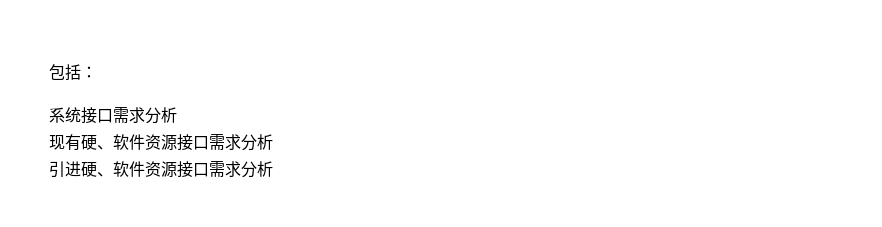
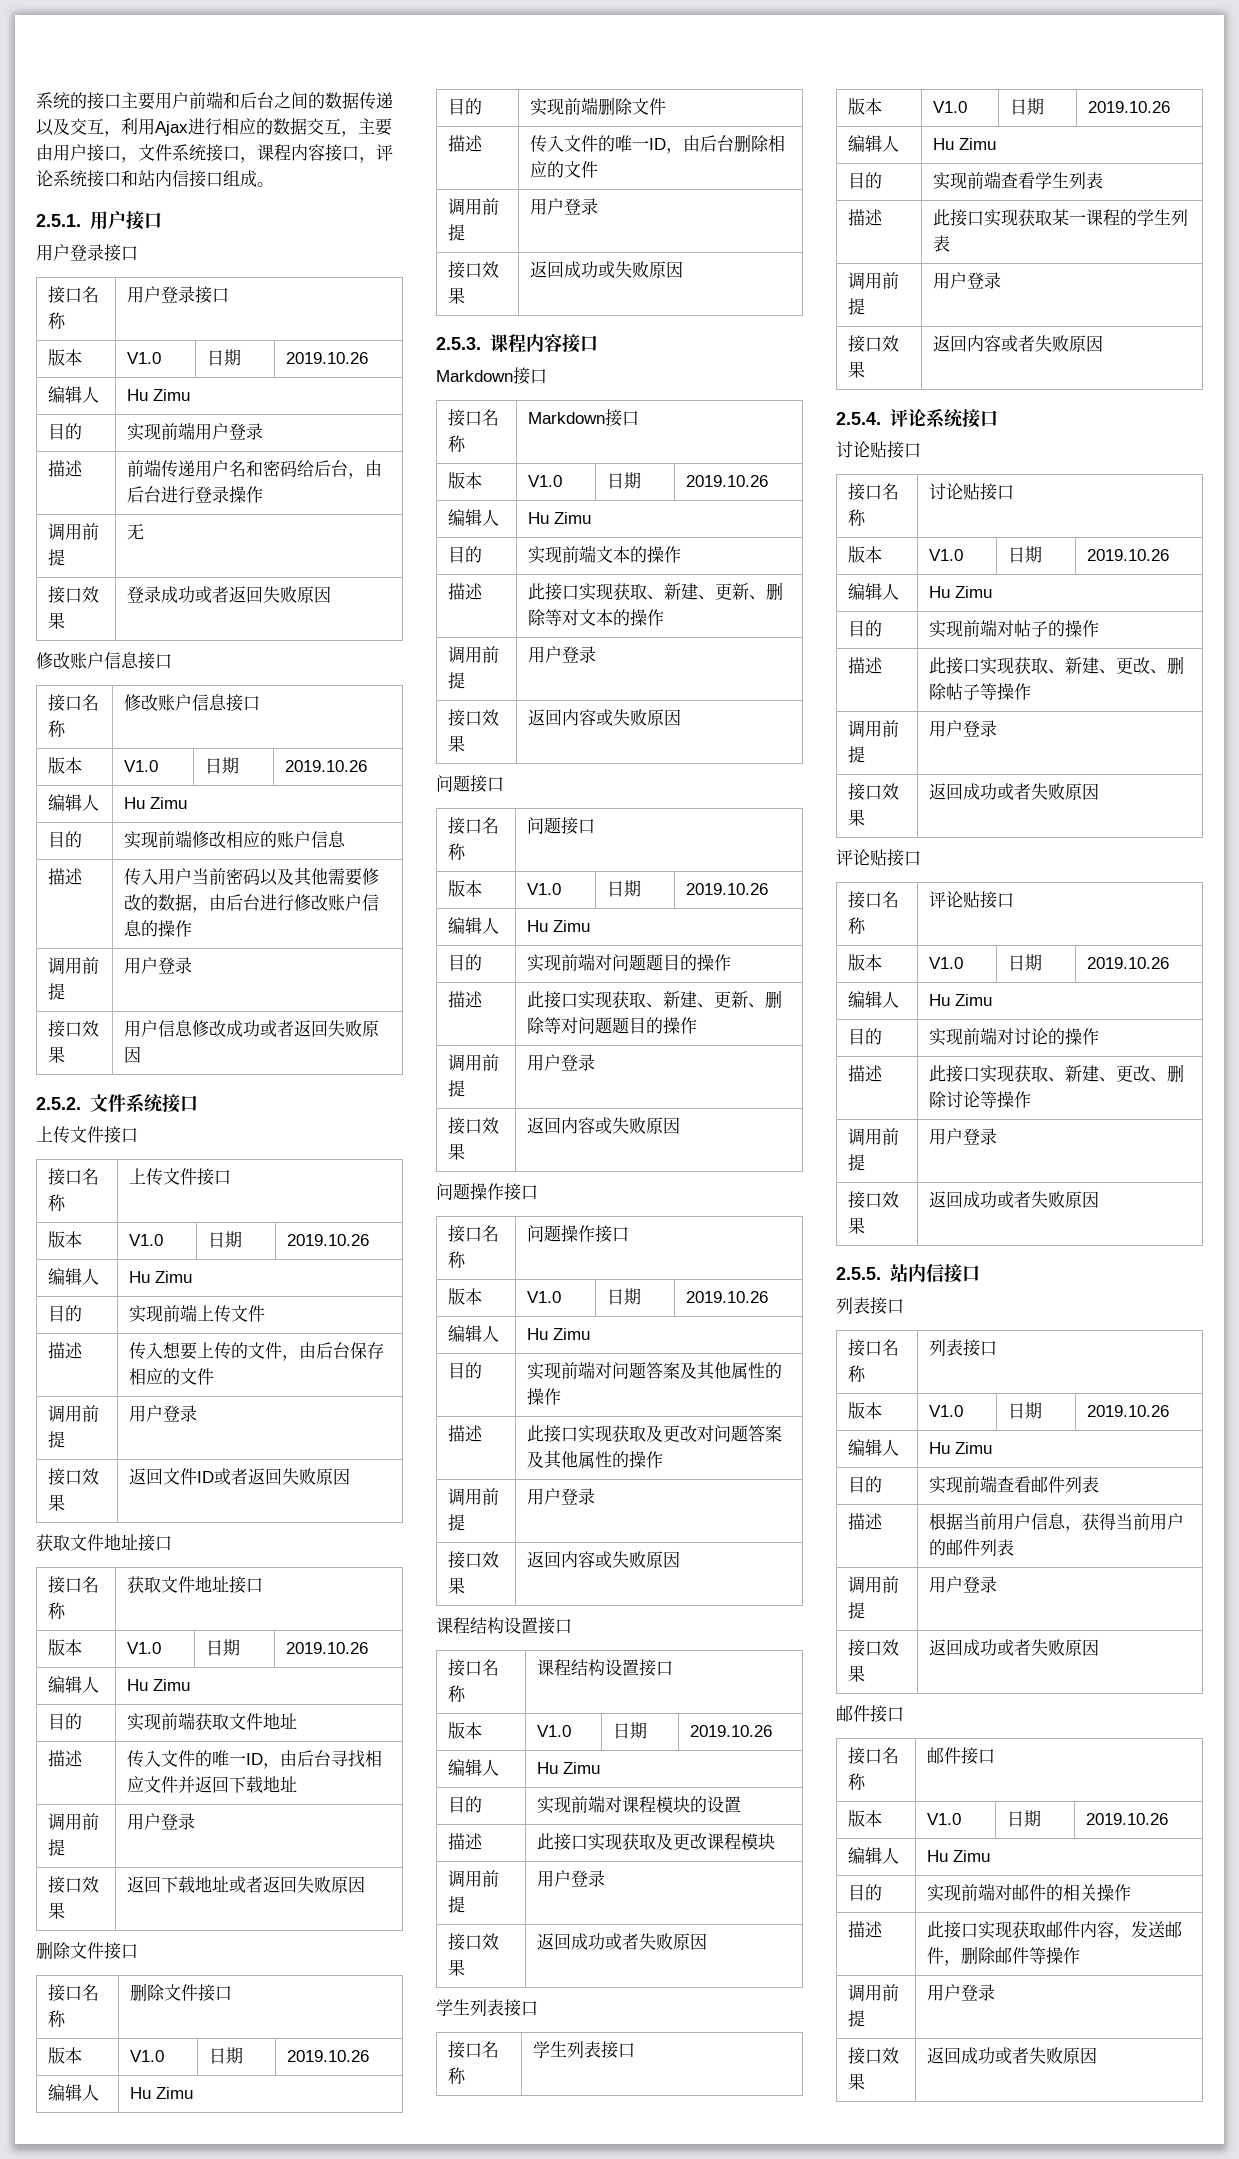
[49,64,97,80] [49,107,177,124] [49,134,273,151] [49,161,273,178] 包括： // 系统接口需求分析 // 现有硬、软件资源接口需求分析 // 引进硬、软件资源接口需求分析 -> [36,91,393,110] [36,118,392,137] [36,144,393,163] [36,170,274,188] [36,211,162,230] [36,244,138,262] [48,286,100,304] [48,312,67,329] [127,286,230,304] [48,349,83,366] [127,352,162,364] [207,349,242,366] [286,352,369,364] [48,386,100,403] [127,389,191,401] [48,423,83,440] [127,422,264,441] [48,460,84,477] [127,459,383,479] [127,486,264,503] [48,523,100,541] [48,549,66,566] [127,523,145,540] [48,586,100,604] [48,612,66,629] [127,586,332,603] [36,652,172,670] [48,694,100,712] [48,720,67,737] [124,694,261,712] [48,757,83,774] [124,760,159,772] [205,757,240,774] [285,760,368,772] [48,794,100,811] [124,797,188,809] [48,831,83,848] [124,830,347,849] [48,868,84,885] [124,867,380,886] [124,894,380,913] [124,920,193,937] [48,957,100,975] [48,983,66,1000] [124,957,193,974] [48,1020,100,1038] [48,1046,66,1063] [124,1020,380,1037] [124,1046,142,1063] [36,1093,198,1113] [36,1126,138,1144] [48,1168,100,1186] [48,1194,67,1211] [129,1168,232,1186] [48,1231,83,1248] [129,1234,164,1246] [208,1231,243,1248] [287,1234,370,1246] [48,1268,100,1285] [129,1271,193,1283] [48,1305,83,1322] [129,1304,266,1323] [48,1342,84,1359] [129,1342,385,1361] [129,1368,215,1385] [48,1405,100,1423] [48,1431,66,1448] [129,1405,198,1422] [48,1468,100,1486] [48,1494,66,1511] [129,1468,351,1485] [36,1534,172,1552] [48,1576,100,1594] [48,1602,67,1619] [127,1576,264,1594] [48,1639,83,1656] [127,1642,162,1654] [206,1639,241,1656] [286,1642,369,1654] [48,1676,100,1693] [127,1679,191,1691] [48,1713,83,1730] [127,1712,298,1731] [48,1750,84,1767] [127,1750,383,1769] [127,1776,298,1793] [48,1813,100,1831] [48,1839,66,1856] [127,1813,196,1830] [48,1876,100,1894] [48,1902,66,1919] [127,1876,366,1893] [36,1941,138,1960] [48,1984,100,2002] [48,2010,67,2027] [130,1983,233,2002] [48,2047,83,2064] [130,2050,165,2062] [209,2047,244,2064] [287,2050,370,2062] [48,2084,100,2101] [130,2087,194,2099] [448,98,483,115] [530,97,667,116] [448,135,484,152] [530,134,786,154] [530,161,599,178] [448,198,500,216] [448,224,466,241] [530,198,599,215] [448,261,500,279] [448,287,466,304] [530,261,684,278] [436,334,598,353] [436,367,547,385] [448,409,500,427] [448,435,467,452] [528,409,640,427] [448,472,483,489] [528,475,563,487] [607,472,642,489] [686,475,769,487] [448,509,500,526] [528,512,592,524] [448,546,483,563] [528,545,682,564] [448,583,484,600] [528,582,784,601] [528,609,665,626] [448,646,500,664] [448,672,466,689] [528,646,597,663] [448,709,500,727] [448,735,466,752] [528,709,682,726] [436,775,504,793] [448,817,500,835] [448,843,467,860] [527,817,596,835] [448,880,483,897] [527,883,562,895] [607,880,642,897] [686,883,769,895] [448,917,500,934] [527,920,591,932] [448,954,483,971] [527,953,732,972] [448,991,484,1008] [527,990,783,1009] [527,1017,698,1034] [448,1054,500,1072] [448,1080,466,1097] [527,1054,596,1071] [448,1117,500,1135] [448,1143,466,1160] [527,1117,681,1134] [436,1183,538,1201] [448,1225,500,1243] [448,1251,467,1268] [527,1225,630,1243] [448,1288,483,1305] [527,1291,562,1303] [607,1288,642,1305] [686,1291,769,1303] [448,1325,500,1342] [527,1328,591,1340] [448,1362,483,1379] [527,1361,783,1380] [527,1388,562,1405] [448,1425,484,1442] [527,1425,783,1443] [527,1450,664,1469] [448,1488,500,1506] [448,1514,466,1531] [527,1488,596,1505] [448,1551,500,1569] [448,1577,466,1594] [527,1551,681,1568] [436,1617,572,1635] [448,1659,500,1677] [448,1685,467,1702] [537,1659,674,1677] [448,1722,483,1739] [537,1725,572,1737] [613,1722,648,1739] [690,1725,773,1737] [448,1759,500,1776] [537,1762,601,1774] [448,1796,483,1813] [537,1795,742,1814] [448,1833,484,1850] [537,1833,776,1851] [448,1870,500,1888] [448,1896,466,1913] [537,1870,606,1887] [448,1933,500,1951] [448,1959,466,1976] [537,1933,708,1950] [436,1999,538,2017] [448,2041,500,2059] [448,2067,467,2084] [533,2041,636,2059] [848,98,883,115] [933,101,968,113] [1010,98,1045,115] [1088,101,1171,113] [848,135,900,152] [933,138,997,150] [848,172,883,189] [933,171,1104,190] [848,209,884,226] [933,209,1189,227] [933,235,951,252] [848,272,900,290] [848,298,866,315] [933,272,1002,289] [848,335,900,353] [848,361,866,378] [933,335,1104,352] [836,408,998,428] [836,441,921,459] [848,483,900,501] [848,509,867,526] [929,483,1015,501] [848,546,883,563] [929,549,964,561] [1008,546,1043,563] [1087,549,1170,561] [848,583,900,600] [929,586,993,598] [848,620,883,637] [929,619,1100,638] [848,657,884,674] [929,656,1185,675] [929,683,1032,700] [848,720,900,738] [848,746,866,763] [929,720,998,737] [848,783,900,801] [848,809,866,826] [929,783,1100,800] [836,849,921,867] [848,891,900,909] [848,917,867,934] [929,891,1015,909] [848,954,883,971] [929,957,964,969] [1008,954,1043,971] [1087,957,1170,969] [848,991,900,1008] [929,994,993,1006] [848,1028,883,1045] [929,1027,1100,1046] [848,1065,884,1082] [929,1064,1185,1083] [929,1091,1032,1108] [848,1128,900,1146] [848,1154,866,1171] [929,1128,998,1145] [848,1191,900,1209] [848,1217,866,1234] [929,1191,1100,1208] [836,1264,980,1283] [836,1297,904,1315] [848,1339,900,1357] [848,1365,867,1382] [929,1339,998,1357] [848,1402,883,1419] [929,1405,964,1417] [1008,1402,1043,1419] [1087,1405,1170,1417] [848,1439,900,1456] [929,1442,993,1454] [848,1476,883,1493] [929,1475,1100,1494] [848,1513,884,1530] [929,1513,1185,1532] [929,1539,1015,1556] [848,1576,900,1594] [848,1602,866,1619] [929,1576,998,1593] [848,1639,900,1657] [848,1665,866,1682] [929,1639,1100,1656] [836,1705,904,1723] [848,1747,900,1765] [848,1773,867,1790] [927,1747,996,1765] [848,1810,883,1827] [927,1813,962,1825] [1007,1810,1042,1827] [1086,1813,1169,1825] [848,1847,900,1864] [927,1850,991,1862] [848,1884,883,1901] [927,1883,1132,1902] [848,1921,884,1938] [927,1921,1183,1940] [927,1946,1081,1966] [848,1984,900,2002] [848,2010,866,2027] [927,1984,996,2001] [848,2047,900,2065] [848,2073,866,2090] [927,2047,1098,2064] 系统的接口主要用户前端和后台之间的数据传递以及交互，利用Ajax进行相应的数据交互，主要由用户接口，文件系统接口，课程内容接口，评论系统接口和站内信接口组成。 // 2.5.1.用户接口 // 用户登录接口 // 接口名称 | 用户登录接口 // 版本 | V1.0 | 日期 | 2019.10.26 // 编辑人 | Hu Zimu // 目的 | 实现前端用户登录 // 描述 | 前端传递用户名和密码给后台，由后台进行登录操作 // 调用前提 | 无 // 接口效果 | 登录成功或者返回失败原因 // 修改账户信息接口 // 接口名称 | 修改账户信息接口 // 版本 | V1.0 | 日期 | 2019.10.26 // 编辑人 | Hu Zimu // 目的 | 实现前端修改相应的账户信息 // 描述 | 传入用户当前密码以及其他需要修改的数据，由后台进行修改账户信息的操作 // 调用前提 | 用户登录 // 接口效果 | 用户信息修改成功或者返回失败原因 // 2.5.2.文件系统接口 // 上传文件接口 // 接口名称 | 上传文件接口 // 版本 | V1.0 | 日期 | 2019.10.26 // 编辑人 | Hu Zimu // 目的 | 实现前端上传文件 // 描述 | 传入想要上传的文件，由后台保存相应的文件 // 调用前提 | 用户登录 // 接口效果 | 返回文件ID或者返回失败原因 // 获取文件地址接口 // 接口名称 | 获取文件地址接口 // 版本 | V1.0 | 日期 | 2019.10.26 // 编辑人 | Hu Zimu // 目的 | 实现前端获取文件地址 // 描述 | 传入文件的唯一ID，由后台寻找相应文件并返回下载地址 // 调用前提 | 用户登录 // 接口效果 | 返回下载地址或者返回失败原因 // 删除文件接口 // 接口名称 | 删除文件接口 // 版本 | V1.0 | 日期 | 2019.10.26 // 编辑人 | Hu Zimu // 目的 | 实现前端删除文件 // 描述 | 传入文件的唯一ID，由后台删除相应的文件 // 调用前提 | 用户登录 // 接口效果 | 返回成功或失败原因 // 2.5.3.课程内容接口 // Markdown接口 // 接口名称 | Markdown接口 // 版本 | V1.0 | 日期 | 2019.10.26 // 编辑人 | Hu Zimu // 目的 | 实现前端文本的操作 // 描述 | 此接口实现获取、新建、更新、删除等对文本的操作 // 调用前提 | 用户登录 // 接口效果 | 返回内容或失败原因 // 问题接口 // 接口名称 | 问题接口 // 版本 | V1.0 | 日期 | 2019.10.26 // 编辑人 | Hu Zimu // 目的 | 实现前端对问题题目的操作 // 描述 | 此接口实现获取、新建、更新、删除等对问题题目的操作 // 调用前提 | 用户登录 // 接口效果 | 返回内容或失败原因 // 问题操作接口 // 接口名称 | 问题操作接口 // 版本 | V1.0 | 日期 | 2019.10.26 // 编辑人 | Hu Zimu // 目的 | 实现前端对问题答案及其他属性的操作 // 描述 | 此接口实现获取及更改对问题答案及其他属性的操作 // 调用前提 | 用户登录 // 接口效果 | 返回内容或失败原因 // 课程结构设置接口 // 接口名称 | 课程结构设置接口 // 版本 | V1.0 | 日期 | 2019.10.26 // 编辑人 | Hu Zimu // 目的 | 实现前端对课程模块的设置 // 描述 | 此接口实现获取及更改课程模块 // 调用前提 | 用户登录 // 接口效果 | 返回成功或者失败原因 // 学生列表接口 // 接口名称 | 学生列表接口 // 版本 | V1.0 | 日期 | 2019.10.26 // 编辑人 | Hu Zimu // 目的 | 实现前端查看学生列表 // 描述 | 此接口实现获取某一课程的学生列表 // 调用前提 | 用户登录 // 接口效果 | 返回内容或者失败原因 // 2.5.4.评论系统接口 // 讨论贴接口 // 接口名称 | 讨论贴接口 // 版本 | V1.0 | 日期 | 2019.10.26 // 编辑人 | Hu Zimu // 目的 | 实现前端对帖子的操作 // 描述 | 此接口实现获取、新建、更改、删除帖子等操作 // 调用前提 | 用户登录 // 接口效果 | 返回成功或者失败原因 // 评论贴接口 // 接口名称 | 评论贴接口 // 版本 | V1.0 | 日期 | 2019.10.26 // 编辑人 | Hu Zimu // 目的 | 实现前端对讨论的操作 // 描述 | 此接口实现获取、新建、更改、删除讨论等操作 // 调用前提 | 用户登录 // 接口效果 | 返回成功或者失败原因 // 2.5.5.站内信接口 // 列表接口 // 接口名称 | 列表接口 // 版本 | V1.0 | 日期 | 2019.10.26 // 编辑人 | Hu Zimu // 目的 | 实现前端查看邮件列表 // 描述 | 根据当前用户信息，获得当前用户的邮件列表 // 调用前提 | 用户登录 // 接口效果 | 返回成功或者失败原因 // 邮件接口 // 接口名称 | 邮件接口 // 版本 | V1.0 | 日期 | 2019.10.26 // 编辑人 | Hu Zimu // 目的 | 实现前端对邮件的相关操作 // 描述 | 此接口实现获取邮件内容，发送邮件，删除邮件等操作 // 调用前提 | 用户登录 // 接口效果 | 返回成功或者失败原因

